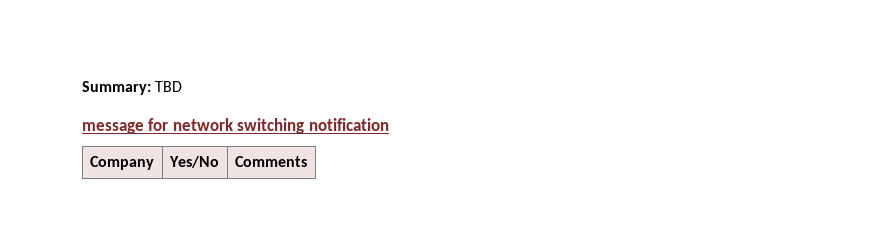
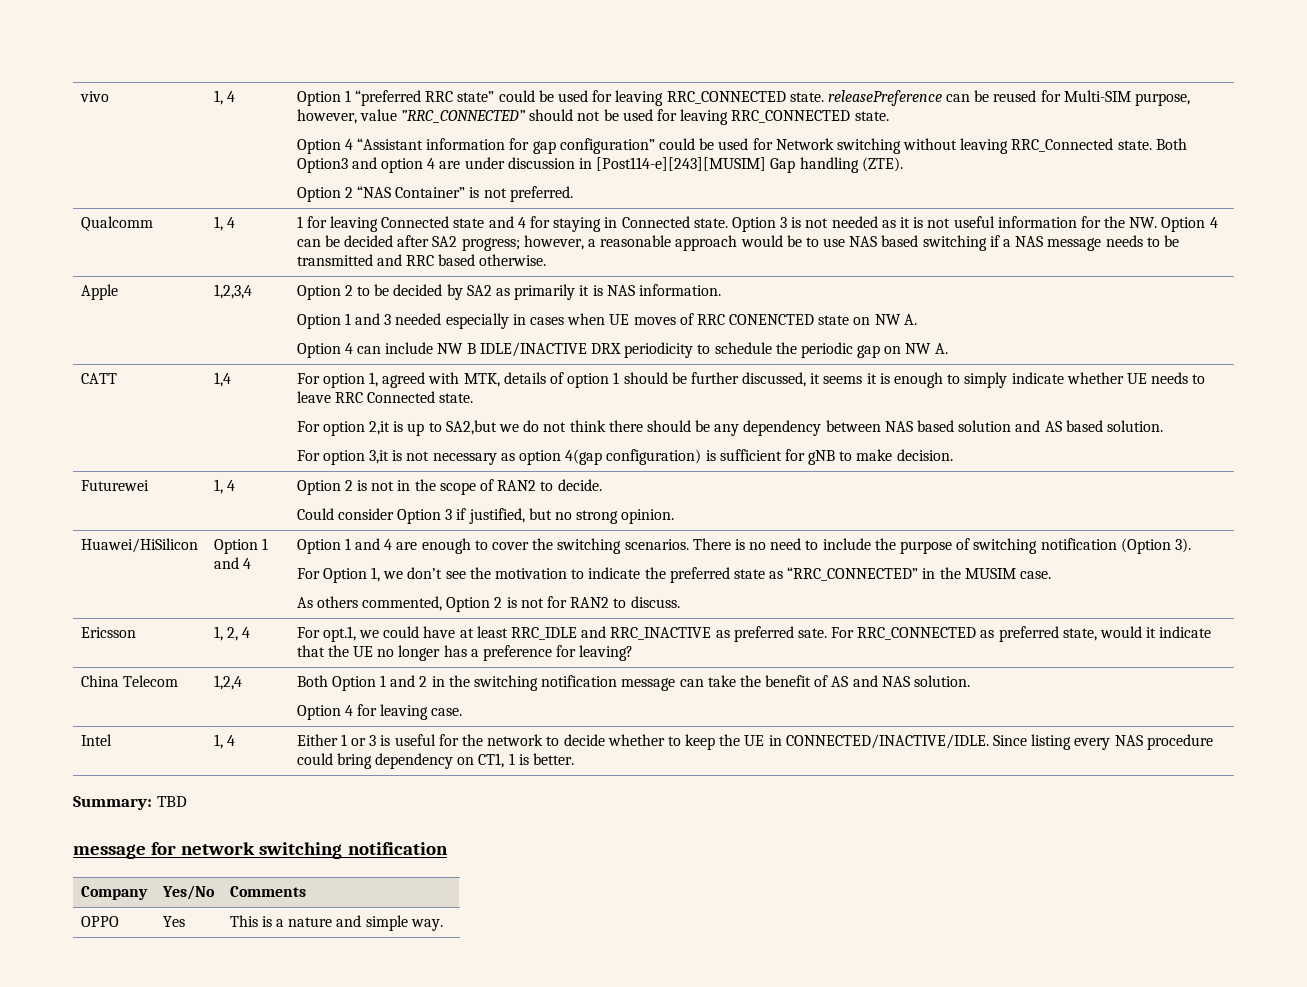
(82, 88) none -> [79,91,109,102] [213,90,235,105] [296,90,1190,106] [296,109,889,125] [296,138,1187,154] [296,157,903,173] [296,186,573,202] [80,216,153,231] [213,216,235,231] [296,216,1218,232] [296,235,1179,251] [296,254,547,266] [80,284,118,300] [213,284,252,299] [296,284,721,300] [296,313,917,329] [296,342,948,358] [80,373,117,384] [213,372,231,387] [296,372,1206,388] [296,391,474,403] [296,420,1163,436] [296,449,953,465] [80,480,149,491] [213,479,235,494] [296,479,602,495] [296,508,675,524] [80,538,198,553] [213,538,268,554] [213,557,251,569] [296,538,1191,554] [296,567,1051,583] [296,596,680,612] [80,627,136,638] [213,626,251,641] [296,626,1212,642] [296,645,634,661] [80,675,178,687] [213,675,242,690] [296,675,970,691] [296,704,463,720] [80,734,112,746] [213,734,235,749] [296,734,1213,750] [296,753,574,769] vivo | 1, 4 | Option 1 “preferred RRC state” could be used for leaving RRC_CONNECTED state. releasePreference can be reused for Multi-SIM purpose, however, value ”RRC_CONNECTED” should not be used for leaving RRC_CONNECTED state. // Option 4 “Assistant information for gap configuration” could be used for Network switching without leaving RRC_Connected state. Both Option3 and option 4 are under discussion in [Post114-e][243][MUSIM] Gap handling (ZTE). // Option 2 “NAS Container” is not preferred. // Qualcomm | 1, 4 | 1 for leaving Connected state and 4 for staying in Connected state. Option 3 is not needed as it is not useful information for the NW. Option 4 can be decided after SA2 progress; however, a reasonable approach would be to use NAS based switching if a NAS message needs to be transmitted and RRC based otherwise. // Apple | 1,2,3,4 | Option 2 to be decided by SA2 as primarily it is NAS information. // Option 1 and 3 needed especially in cases when UE moves of RRC CONENCTED state on NW A. // Option 4 can include NW B IDLE/INACTIVE DRX periodicity to schedule the periodic gap on NW A. // CATT | 1,4 | For option 1, agreed with MTK, details of option 1 should be further discussed, it seems it is enough to simply indicate whether UE needs to leave RRC Connected state. // For option 2,it is up to SA2,but we do not think there should be any dependency between NAS based solution and AS based solution. // For option 3,it is not necessary as option 4(gap configuration) is sufficient for gNB to make decision. // Futurewei | 1, 4 | Option 2 is not in the scope of RAN2 to decide. // Could consider Option 3 if justified, but no strong opinion. // Huawei/HiSilicon | Option 1 and 4 | Option 1 and 4 are enough to cover the switching scenarios. There is no need to include the purpose of switching notification (Option 3). // For Option 1, we don’t see the motivation to indicate the preferred state as “RRC_CONNECTED” in the MUSIM case. // As others commented, Option 2 is not for RAN2 to discuss. // Ericsson | 1, 2, 4 | For opt.1, we could have at least RRC_IDLE and RRC_INACTIVE as preferred sate. For RRC_CONNECTED as preferred state, would it indicate that the UE no longer has a preference for leaving? // China Telecom | 1,2,4 | Both Option 1 and 2 in the switching notification message can take the benefit of AS and NAS solution. // Option 4 for leaving case. // Intel | 1, 4 | Either 1 or 3 is useful for the network to decide whether to keep the UE in CONNECTED/INACTIVE/IDLE. Since listing every NAS procedure could bring dependency on CT1, 1 is better. //
(307, 161) none -> [80,916,119,927] [162,916,185,927] [229,915,443,931] // OPPO | Yes | This is a nature and simple way.

